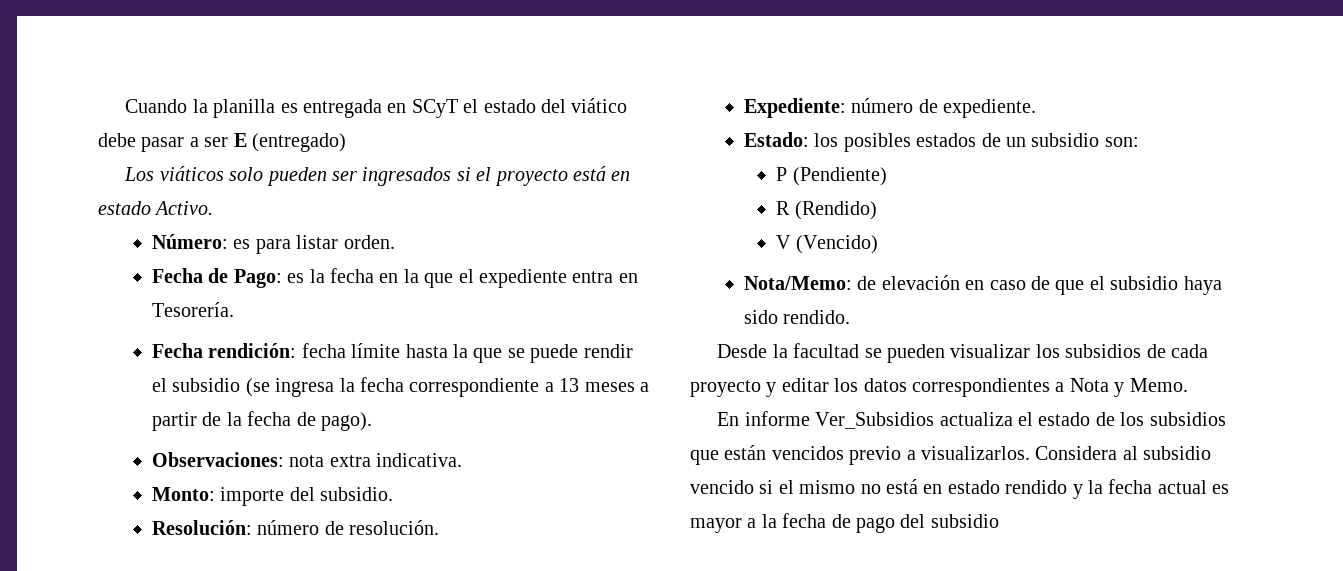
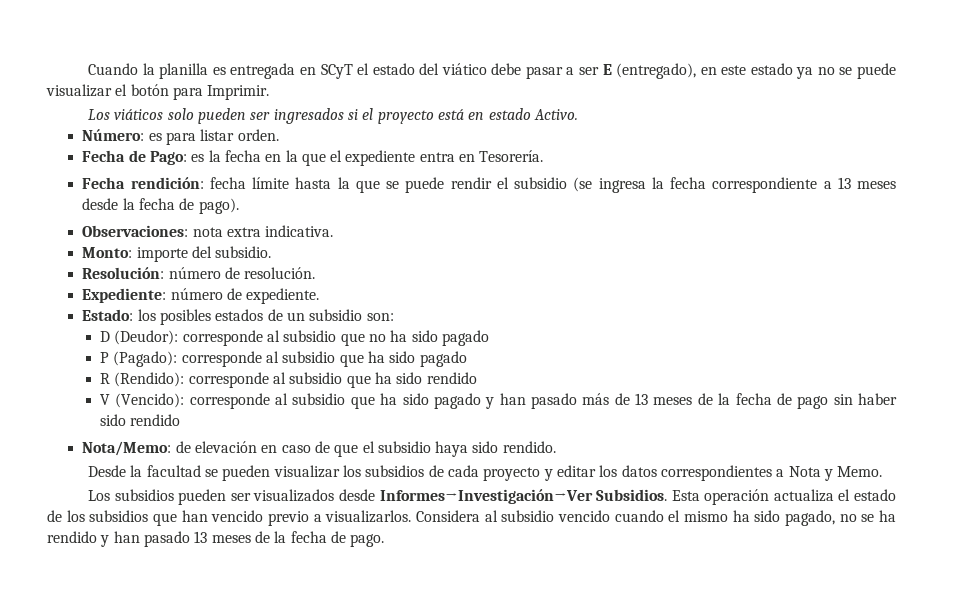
[252,133,346,152] (entregado) -> [616,63,897,79] [46,84,270,100] (entregado), en este estado ya no se puede visualizar el botón para Imprimir.
[640,382,650,392] [152,412,222,431] a partir de -> [82,198,119,210] desde
[776,167,887,186] [776,201,877,220] [776,235,878,254] P (Pendiente) // R (Rendido) // V (Vencido) -> [99,330,489,346] [99,351,467,367] [99,372,477,388] [99,393,897,409] [99,414,181,426] D (Deudor): corresponde al subsidio que no ha sido pagado // P (Pagado): corresponde al subsidio que ha sido pagado // R (Rendido): corresponde al subsidio que ha sido rendido // V (Vencido): corresponde al subsidio que ha sido pagado y han pasado más de 13 meses de la fecha de pago sin haber sido rendido
[717,411,935,429] En informe Ver_Subsidios -> [88,489,770,505] Los subsidios pueden ser visualizados desde Informes→Investigación→Ver Subsidios. Esta operación
[724,445,844,460] están vencidos -> [181,510,264,522] han vencido
[759,480,774,494] si -> [614,510,664,522] cuando
[860,479,1230,499] [690,513,999,533] no está en estado rendido y la fecha actual es mayor a la fecha de pago del subsidio -> [732,510,896,526] [47,531,385,547] ha sido pagado, no se ha rendido y han pasado 13 meses de la fecha de pago.

